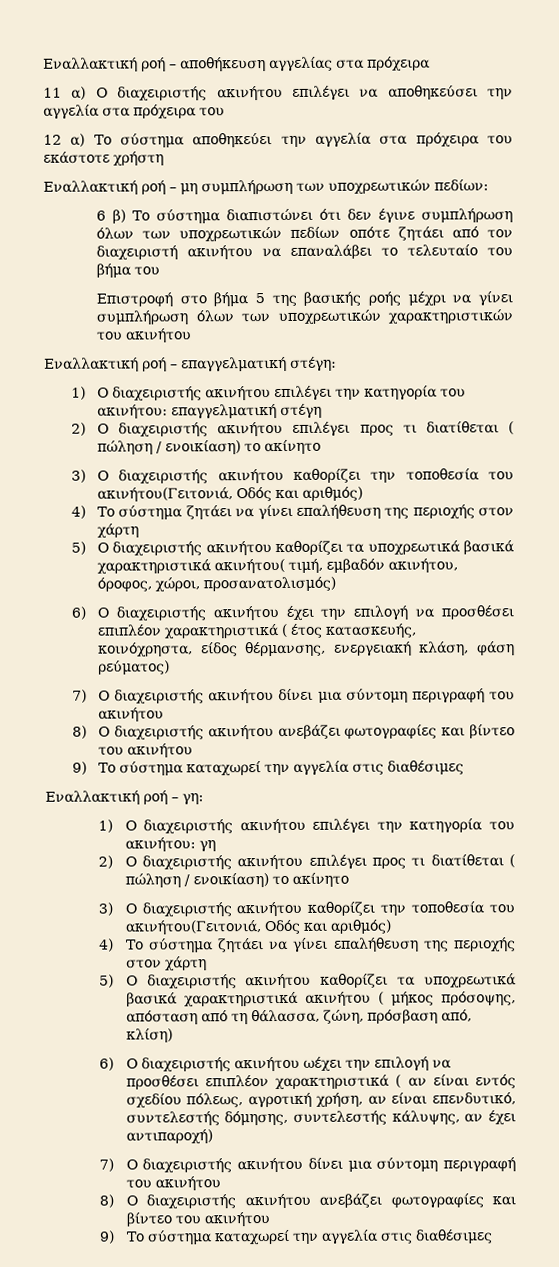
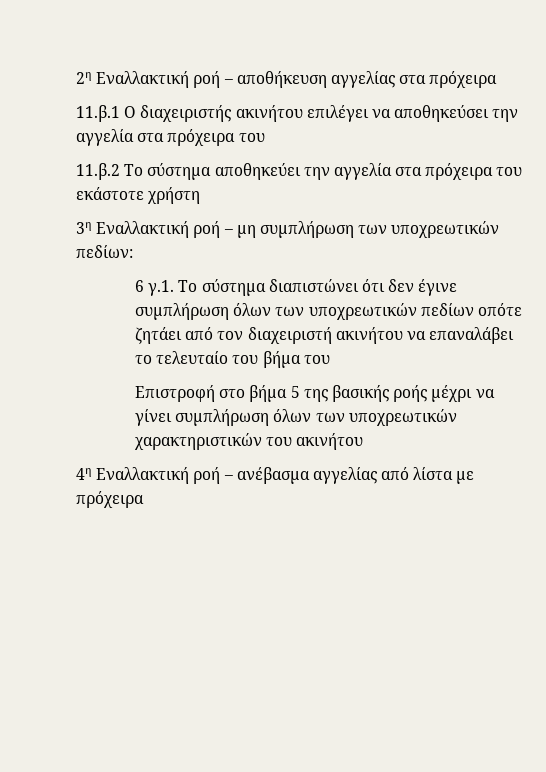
(43, 64) none -> [76,72,92,84] 2η
[43,86,87,100] 11 α) -> [76,105,120,122] 11.β.1
[43,133,86,147] 12 α) -> [76,163,120,180] 11.β.2
(164, 159) none -> [76,222,92,234] 3η
[112,209,127,224] β) -> [148,280,175,296] γ.1.
[44,356,337,372] [70,385,467,402] [97,403,323,419] [70,421,514,438] [97,439,322,455] [70,468,514,485] [97,486,364,502] [70,504,515,520] [97,523,140,539] [70,540,515,557] [97,558,459,575] [97,576,337,593] [70,605,514,622] [97,623,418,640] [98,641,515,658] [98,660,171,675] [71,688,515,705] [98,707,165,722] [71,724,515,741] [98,743,194,758] [71,760,465,777] [45,790,204,805] [98,818,515,835] [124,837,216,852] [98,854,515,871] [124,872,349,888] [98,901,515,918] [124,919,391,935] [99,937,516,953] [125,956,207,972] [99,973,517,990] [125,991,517,1008] [125,1009,472,1025] [125,1028,173,1043] [99,1056,452,1073] [125,1074,517,1091] [125,1092,517,1109] [125,1110,516,1126] [125,1129,213,1145] [99,1157,517,1174] [125,1176,221,1191] [99,1193,516,1210] [125,1212,270,1227] [99,1229,493,1246] Εναλλακτική ροή – επαγγελματική στέγη: // 1) Ο διαχειριστής ακινήτου επιλέγει την κατηγορία του ακινήτου: επαγγελματική στέγη // 2) Ο διαχειριστής ακινήτου επιλέγει προς τι διατίθεται ( πώληση / ενοικίαση) το ακίνητο // 3) Ο διαχειριστής ακινήτου καθορίζει την τοποθεσία του ακινήτου(Γειτονιά, Οδός και αριθμός) // 4) Το σύστημα ζητάει να γίνει επαλήθευση της περιοχής στον χάρτη // 5) Ο διαχειριστής ακινήτου καθορίζει τα υποχρεωτικά βασικά χαρακτηριστικά ακινήτου( τιμή, εμβαδόν ακινήτου, όροφος, χώροι, προσανατολισμός) // 6) Ο διαχειριστής ακινήτου έχει την επιλογή να προσθέσει επιπλέον χαρακτηριστικά ( έτος κατασκευής, κοινόχρηστα, είδος θέρμανσης, ενεργειακή κλάση, φάση ρεύματος) // 7) Ο διαχειριστής ακινήτου δίνει μια σύντομη περιγραφή του ακινήτου // 8) Ο διαχειριστής ακινήτου ανεβάζει φωτογραφίες και βίντεο του ακινήτου // 9) Το σύστημα καταχωρεί την αγγελία στις διαθέσιμες // Εναλλακτική ροή – γη: // 1) Ο διαχειριστής ακινήτου επιλέγει την κατηγορία του ακινήτου: γη // 2) Ο διαχειριστής ακινήτου επιλέγει προς τι διατίθεται ( πώληση / ενοικίαση) το ακίνητο // 3) Ο διαχειριστής ακινήτου καθορίζει την τοποθεσία του ακινήτου(Γειτονιά, Οδός και αριθμός) // 4) Το σύστημα ζητάει να γίνει επαλήθευση της περιοχής στον χάρτη // 5) Ο διαχειριστής ακινήτου καθορίζει τα υποχρεωτικά βασικά χαρακτηριστικά ακινήτου ( μήκος πρόσοψης, απόσταση από τη θάλασσα, ζώνη, πρόσβαση από, κλίση) // 6) Ο διαχειριστής ακινήτου ωέχει την επιλογή να προσθέσει επιπλέον χαρακτηριστικά ( αν είναι εντός σχεδίου πόλεως, αγροτική χρήση, αν είναι επενδυτικό, συντελεστής δόμησης, συντελεστής κάλυψης, αν έχει αντιπαροχή) // 7) Ο διαχειριστής ακινήτου δίνει μια σύντομη περιγραφή του ακινήτου // 8) Ο διαχειριστής ακινήτου ανεβάζει φωτογραφίες και βίντεο του ακινήτου // 9) Το σύστημα καταχωρεί την αγγελία στις διαθέσιμες -> [76,467,475,484] [76,491,144,508] 4η Εναλλακτική ροή – ανέβασμα αγγελίας από λίστα με πρόχειρα

